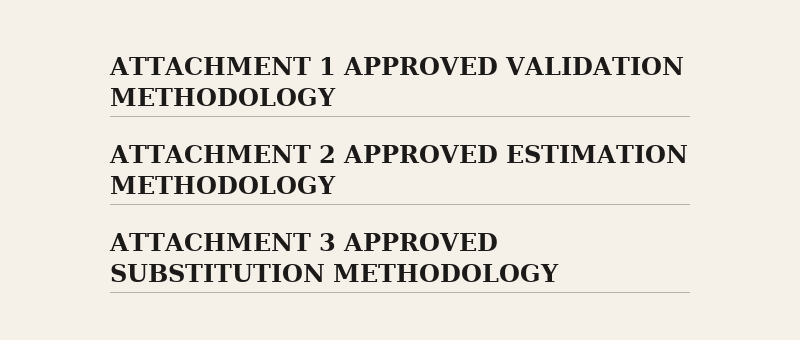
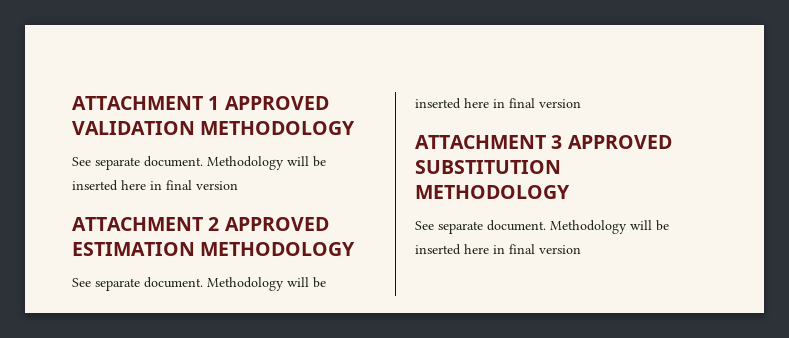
(336, 97) none -> [72,156,326,170] [72,180,238,191] // See separate document. Methodology will be inserted here in final version
(336, 185) none -> [72,277,326,291] [415,98,581,109] // See separate document. Methodology will be inserted here in final version
(559, 273) none -> [415,220,669,234] [415,244,581,255] // See separate document. Methodology will be inserted here in final version

